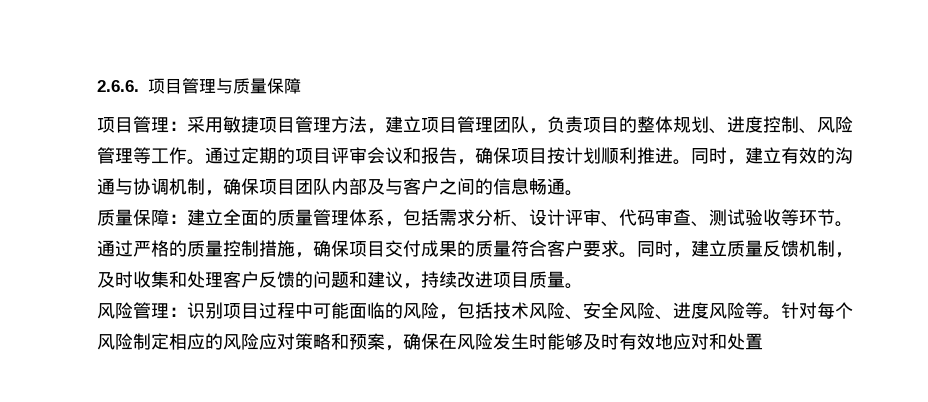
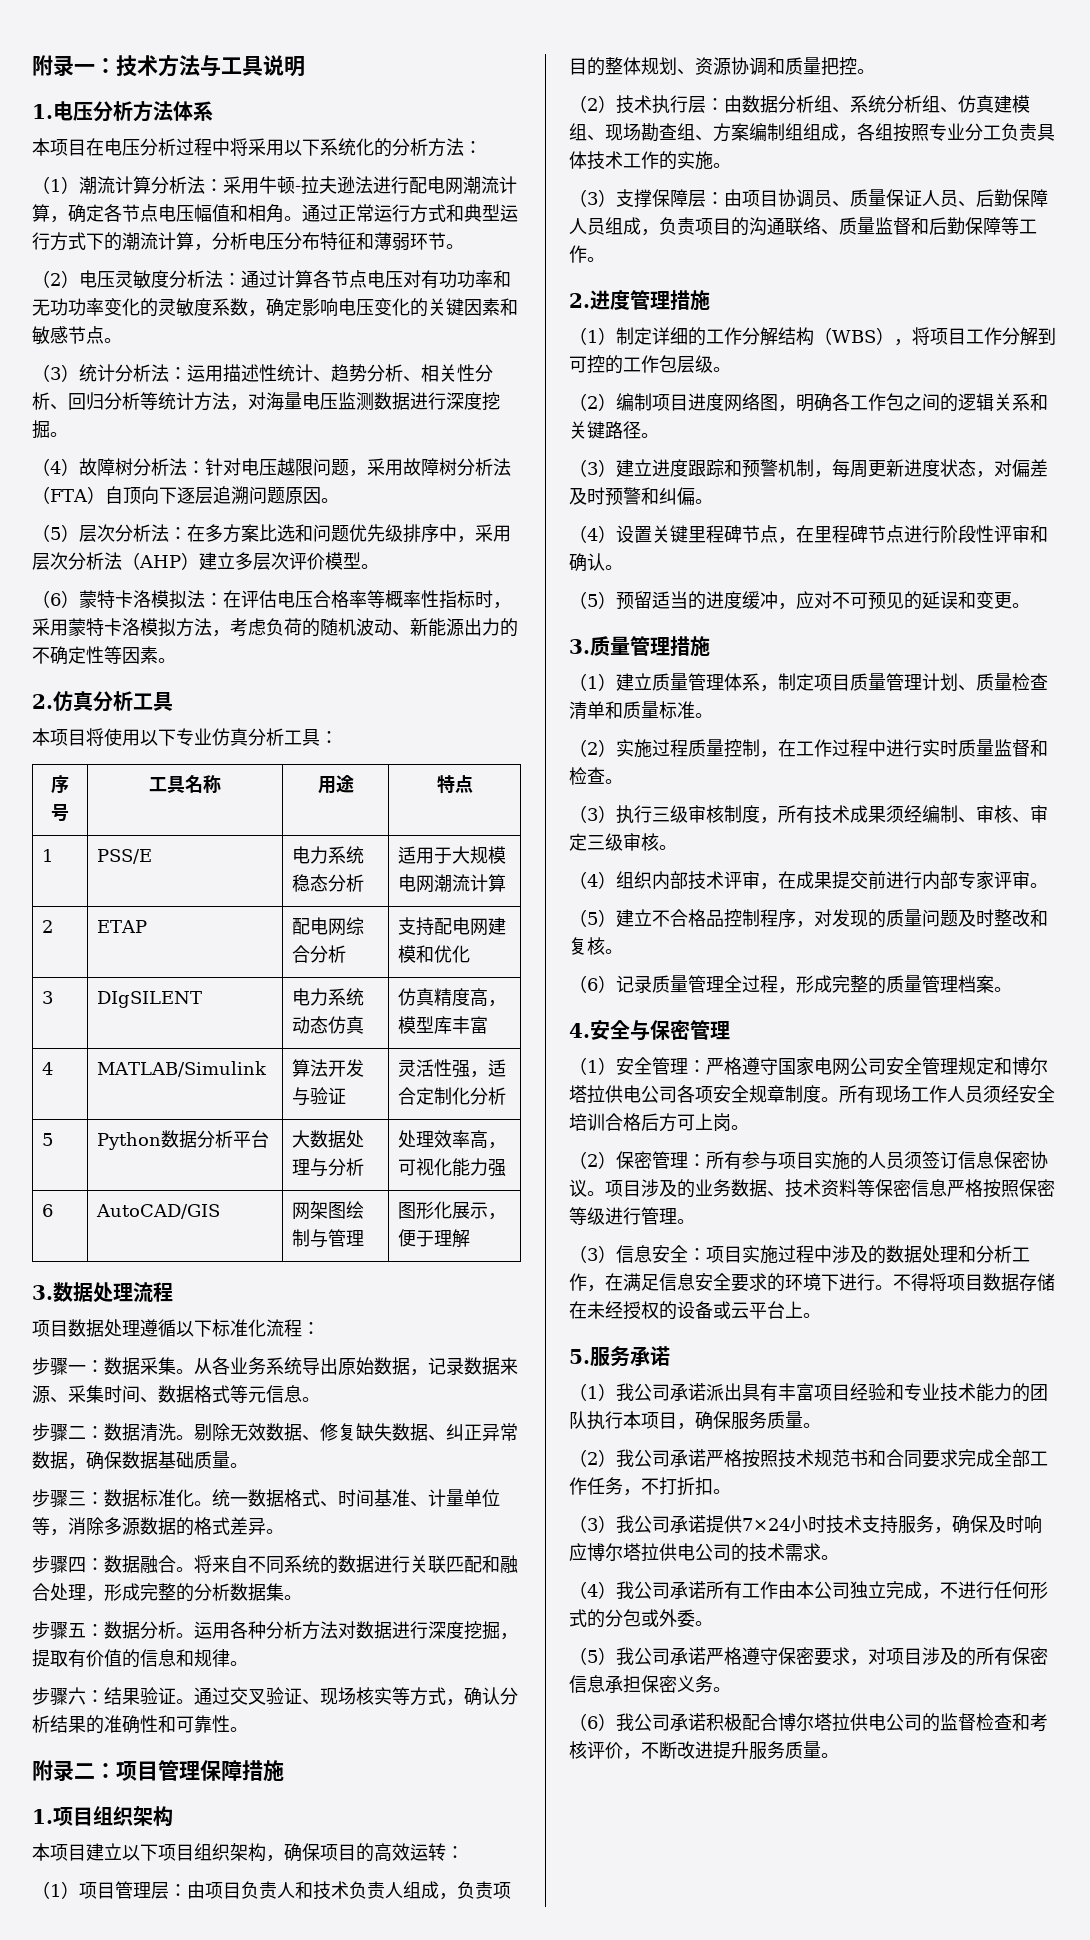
[97,78,301,94] [97,116,529,134] 2.6.6.项目管理与质量保障 // 项目管理：采用敏捷项目管理方法，建立项目管理团队 -> [32,55,305,77] [32,101,213,122] [32,138,482,157] [32,176,517,195] [32,204,518,223] [32,232,464,251] [32,270,511,289] [32,298,518,317] [32,326,122,345] [32,364,493,382] [32,392,500,411] [32,420,68,439] [32,458,511,477] [32,486,339,504] [32,524,511,543] [32,552,379,570] [32,590,511,609] [32,618,518,637] [32,646,176,665] [32,691,173,712] [32,728,338,746] [51,775,69,794] [51,804,69,821] [149,775,221,794] [317,775,354,794] [436,775,473,794] [42,849,54,862] [97,849,153,864] [292,846,365,864] [292,874,365,892] [398,846,507,864] [398,874,507,893] [42,920,54,933] [97,920,148,933] [292,917,365,936] [292,945,347,963] [398,917,507,936] [398,945,471,963] [42,991,54,1004] [97,991,203,1008] [292,988,365,1006] [292,1016,365,1034] [398,988,507,1007] [398,1016,489,1034] [42,1062,54,1075] [97,1061,268,1077] [292,1059,365,1077] [292,1087,347,1106] [398,1059,507,1078] [398,1087,507,1105] [42,1133,54,1146] [97,1130,270,1150] [292,1130,365,1148] [292,1158,365,1177] [398,1130,507,1149] [398,1158,507,1177] [42,1204,54,1217] [96,1204,221,1219] [292,1201,365,1220] [292,1229,365,1248] [398,1201,507,1220] [398,1229,471,1248] [32,1282,173,1303] [32,1319,320,1337] [32,1357,518,1376] [32,1385,320,1404] [32,1423,518,1442] [32,1451,248,1470] [32,1489,500,1508] [32,1517,284,1536] [32,1555,518,1574] [32,1583,302,1602] [32,1621,518,1640] [32,1649,248,1668] [32,1687,518,1706] [32,1715,248,1734] [32,1760,284,1782] [32,1806,173,1827] [32,1843,464,1862] [32,1881,439,1900] 附录一：技术方法与工具说明 // 1.电压分析方法体系 // 本项目在电压分析过程中将采用以下系统化的分析方法： // （1）潮流计算分析法：采用牛顿-拉夫逊法进行配电网潮流计算，确定各节点电压幅值和相角。通过正常运行方式和典型运行方式下的潮流计算，分析电压分布特征和薄弱环节。 // （2）电压灵敏度分析法：通过计算各节点电压对有功功率和无功功率变化的灵敏度系数，确定影响电压变化的关键因素和敏感节点。 // （3）统计分析法：运用描述性统计、趋势分析、相关性分析、回归分析等统计方法，对海量电压监测数据进行深度挖掘。 // （4）故障树分析法：针对电压越限问题，采用故障树分析法（FTA）自顶向下逐层追溯问题原因。 // （5）层次分析法：在多方案比选和问题优先级排序中，采用层次分析法（AHP）建立多层次评价模型。 // （6）蒙特卡洛模拟法：在评估电压合格率等概率性指标时，采用蒙特卡洛模拟方法，考虑负荷的随机波动、新能源出力的不确定性等因素。 // 2.仿真分析工具 // 本项目将使用以下专业仿真分析工具： // 序号 | 工具名称 | 用途 | 特点 // 1 | PSS/E | 电力系统稳态分析 | 适用于大规模电网潮流计算 // 2 | ETAP | 配电网综合分析 | 支持配电网建模和优化 // 3 | DIgSILENT | 电力系统动态仿真 | 仿真精度高，模型库丰富 // 4 | MATLAB/Simulink | 算法开发与验证 | 灵活性强，适合定制化分析 // 5 | Python数据分析平台 | 大数据处理与分析 | 处理效率高，可视化能力强 // 6 | AutoCAD/GIS | 网架图绘制与管理 | 图形化展示，便于理解 // 3.数据处理流程 // 项目数据处理遵循以下标准化流程： // 步骤一：数据采集。从各业务系统导出原始数据，记录数据来源、采集时间、数据格式等元信息。 // 步骤二：数据清洗。剔除无效数据、修复缺失数据、纠正异常数据，确保数据基础质量。 // 步骤三：数据标准化。统一数据格式、时间基准、计量单位等，消除多源数据的格式差异。 // 步骤四：数据融合。将来自不同系统的数据进行关联匹配和融合处理，形成完整的分析数据集。 // 步骤五：数据分析。运用各种分析方法对数据进行深度挖掘，提取有价值的信息和规律。 // 步骤六：结果验证。通过交叉验证、现场核实等方式，确认分析结果的准确性和可靠性。 // 附录二：项目管理保障措施 // 1.项目组织架构 // 本项目建立以下项目组织架构，确保项目的高效运转： // （1）项目管理层：由项目负责人和技术负责人组成
[727,116,853,134] [97,147,853,165] [97,178,583,196] [97,209,853,227] [97,240,853,258] [97,271,583,289] [97,302,853,320] [97,333,763,351] 进度控制、风险管理等工作。通过定期的项目评审会议和报告，确保项目按计划顺利推进。同时，建立有效的沟通与协调机制，确保项目团队内部及与客户之间的信息畅通。 // 质量保障：建立全面的质量管理体系，包括需求分析、设计评审、代码审查、测试验收等环节。通过严格的质量控制措施，确保项目交付成果的质量符合客户要求。同时，建立质量反馈机制，及时收集和处理客户反馈的问题和建议，持续改进项目质量。 // 风险管理：识别项目过程中可能面临的风险，包括技术风险、安全风险、进度风险等。针对每个风险制定相应的风险应对策略和预案，确保在风险发生时能够及时有效地应对和处置 -> [695,57,875,76] [569,95,1030,114] [569,123,1055,142] [569,151,731,170] [569,189,1048,208] [569,217,1037,236] [569,245,605,263] [569,290,710,310] [569,327,1056,346] [569,355,731,374] [569,393,1048,412] [569,421,659,439] [569,459,1048,478] [569,487,713,506] [569,525,1048,544] [569,553,623,572] [569,591,1030,610] [569,636,710,656] [569,673,1048,692] [569,701,713,720] [569,739,1048,758] [569,767,623,785] [569,805,1048,824] [569,833,677,851] [569,871,1048,890] [569,909,1048,928] [569,937,623,955] [569,975,1012,994] [569,1020,730,1041] [569,1057,1048,1076] [569,1085,1055,1104] [569,1113,749,1132] [569,1151,1048,1170] [569,1179,1055,1198] [569,1207,695,1225] [569,1245,1030,1264] [569,1273,1055,1292] [569,1301,821,1320] [569,1346,670,1367] [569,1383,1048,1402] [569,1411,821,1430] [569,1449,1048,1468] [569,1477,731,1496] [569,1515,1042,1534] [569,1543,839,1562] [569,1581,1048,1600] [569,1609,713,1628] [569,1647,1048,1666] [569,1675,731,1693] [569,1713,1048,1732] [569,1741,839,1760] 资源协调和质量把控。 // （2）技术执行层：由数据分析组、系统分析组、仿真建模组、现场勘查组、方案编制组组成，各组按照专业分工负责具体技术工作的实施。 // （3）支撑保障层：由项目协调员、质量保证人员、后勤保障人员组成，负责项目的沟通联络、质量监督和后勤保障等工作。 // 2.进度管理措施 // （1）制定详细的工作分解结构（WBS），将项目工作分解到可控的工作包层级。 // （2）编制项目进度网络图，明确各工作包之间的逻辑关系和关键路径。 // （3）建立进度跟踪和预警机制，每周更新进度状态，对偏差及时预警和纠偏。 // （4）设置关键里程碑节点，在里程碑节点进行阶段性评审和确认。 // （5）预留适当的进度缓冲，应对不可预见的延误和变更。 // 3.质量管理措施 // （1）建立质量管理体系，制定项目质量管理计划、质量检查清单和质量标准。 // （2）实施过程质量控制，在工作过程中进行实时质量监督和检查。 // （3）执行三级审核制度，所有技术成果须经编制、审核、审定三级审核。 // （4）组织内部技术评审，在成果提交前进行内部专家评审。 // （5）建立不合格品控制程序，对发现的质量问题及时整改和复核。 // （6）记录质量管理全过程，形成完整的质量管理档案。 // 4.安全与保密管理 // （1）安全管理：严格遵守国家电网公司安全管理规定和博尔塔拉供电公司各项安全规章制度。所有现场工作人员须经安全培训合格后方可上岗。 // （2）保密管理：所有参与项目实施的人员须签订信息保密协议。项目涉及的业务数据、技术资料等保密信息严格按照保密等级进行管理。 // （3）信息安全：项目实施过程中涉及的数据处理和分析工作，在满足信息安全要求的环境下进行。不得将项目数据存储在未经授权的设备或云平台上。 // 5.服务承诺 // （1）我公司承诺派出具有丰富项目经验和专业技术能力的团队执行本项目，确保服务质量。 // （2）我公司承诺严格按照技术规范书和合同要求完成全部工作任务，不打折扣。 // （3）我公司承诺提供7×24小时技术支持服务，确保及时响应博尔塔拉供电公司的技术需求。 // （4）我公司承诺所有工作由本公司独立完成，不进行任何形式的分包或外委。 // （5）我公司承诺严格遵守保密要求，对项目涉及的所有保密信息承担保密义务。 // （6）我公司承诺积极配合博尔塔拉供电公司的监督检查和考核评价，不断改进提升服务质量。

